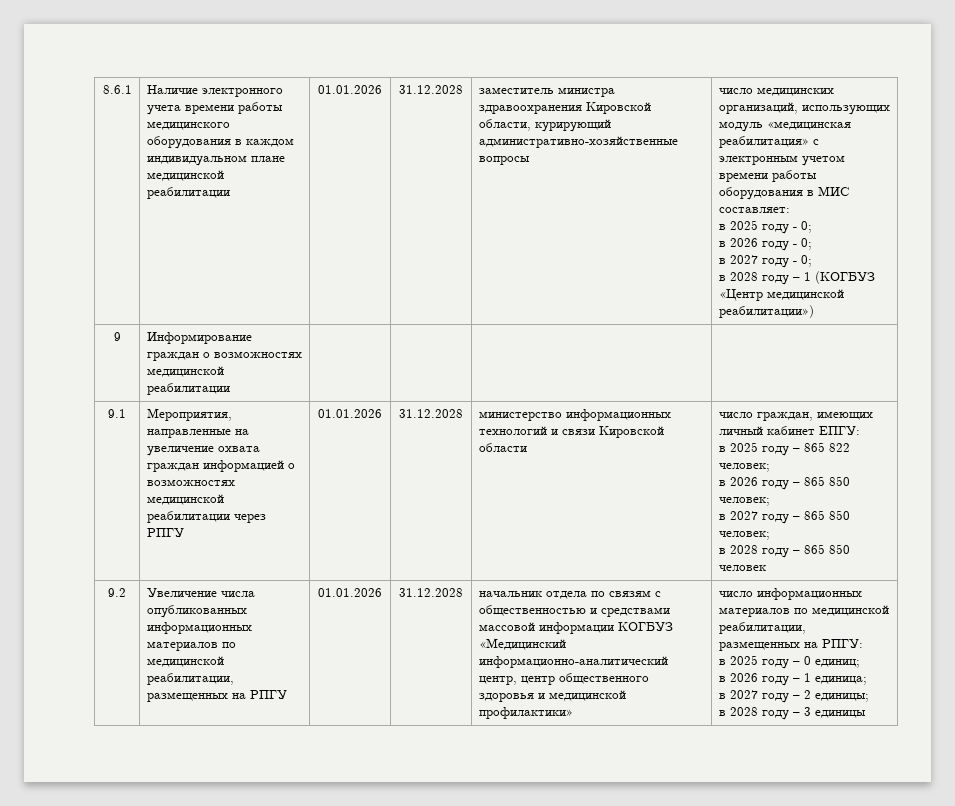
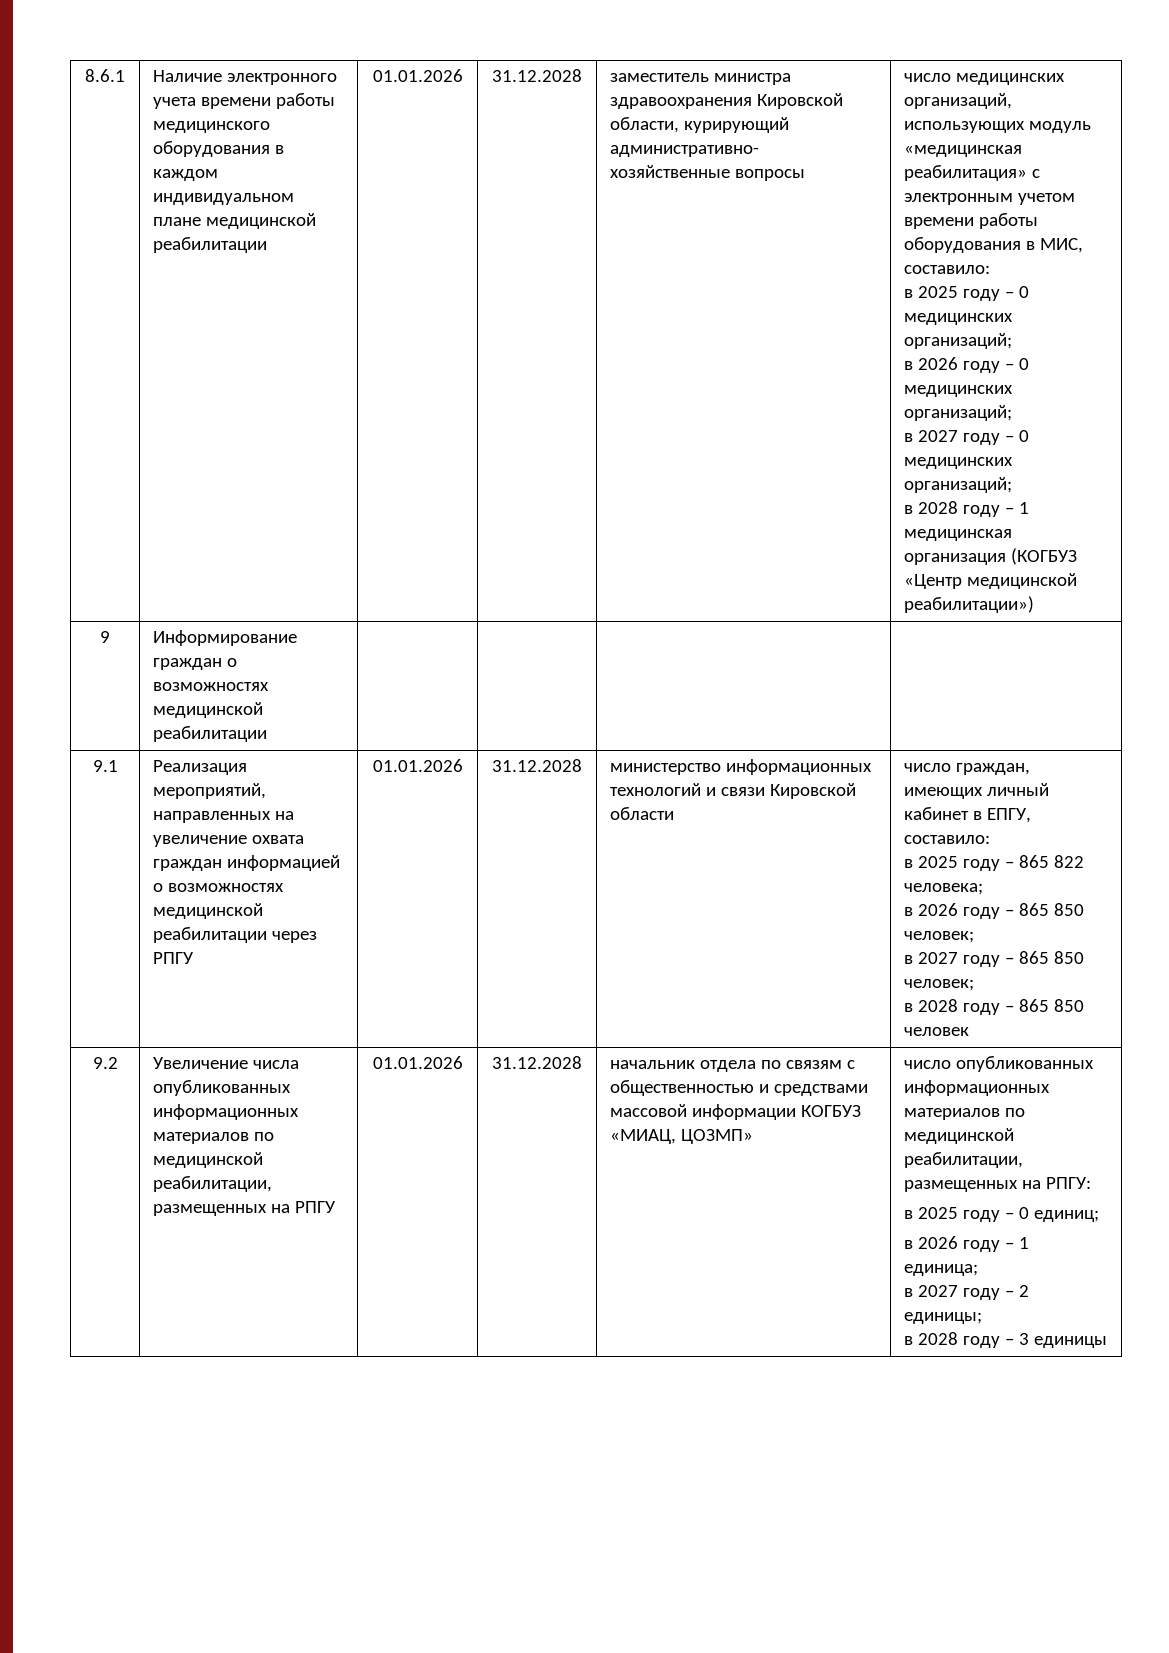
[817,186,849,197] [718,207,790,213] [718,220,812,234] [718,238,812,251] [718,255,812,268] МИС составляет: // в 2025 году - 0; // в 2026 году - 0; // в 2027 году - 0; -> [1040,238,1084,253] [904,265,991,274] [904,286,1030,301] [904,313,1014,325] [904,333,1013,349] [904,357,1030,373] [904,385,1014,397] [904,405,1013,421] [904,430,1030,445] [904,457,1014,469] [904,477,1013,493] МИС, составило: // в 2025 году – 0 медицинских организаций; // в 2026 году – 0 медицинских организаций; // в 2027 году – 0 медицинских организаций;
(811, 276) none -> [904,529,1013,541] [904,553,1007,565] медицинская организация
[146,408,232,421] [146,429,231,438] Мероприятия, направленные -> [153,760,248,775] [153,783,267,799] [153,811,272,823] Реализация мероприятий, направленных
[818,426,860,436] ЕПГУ: -> [973,808,1032,823] [904,835,991,844] в ЕПГУ, составило:
[718,463,770,472] человек; -> [904,883,984,895] человека;
[478,638,566,650] [478,656,668,668] [478,673,649,685] [478,690,626,702] [478,707,573,719] [718,591,753,597] «Медицинский информационно-аналитический центр, центр общественного здоровья и медицинской профилактики» | число -> [610,1129,754,1144] [904,1056,1095,1072] «МИАЦ, ЦОЗМП» | число опубликованных

